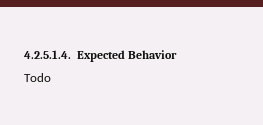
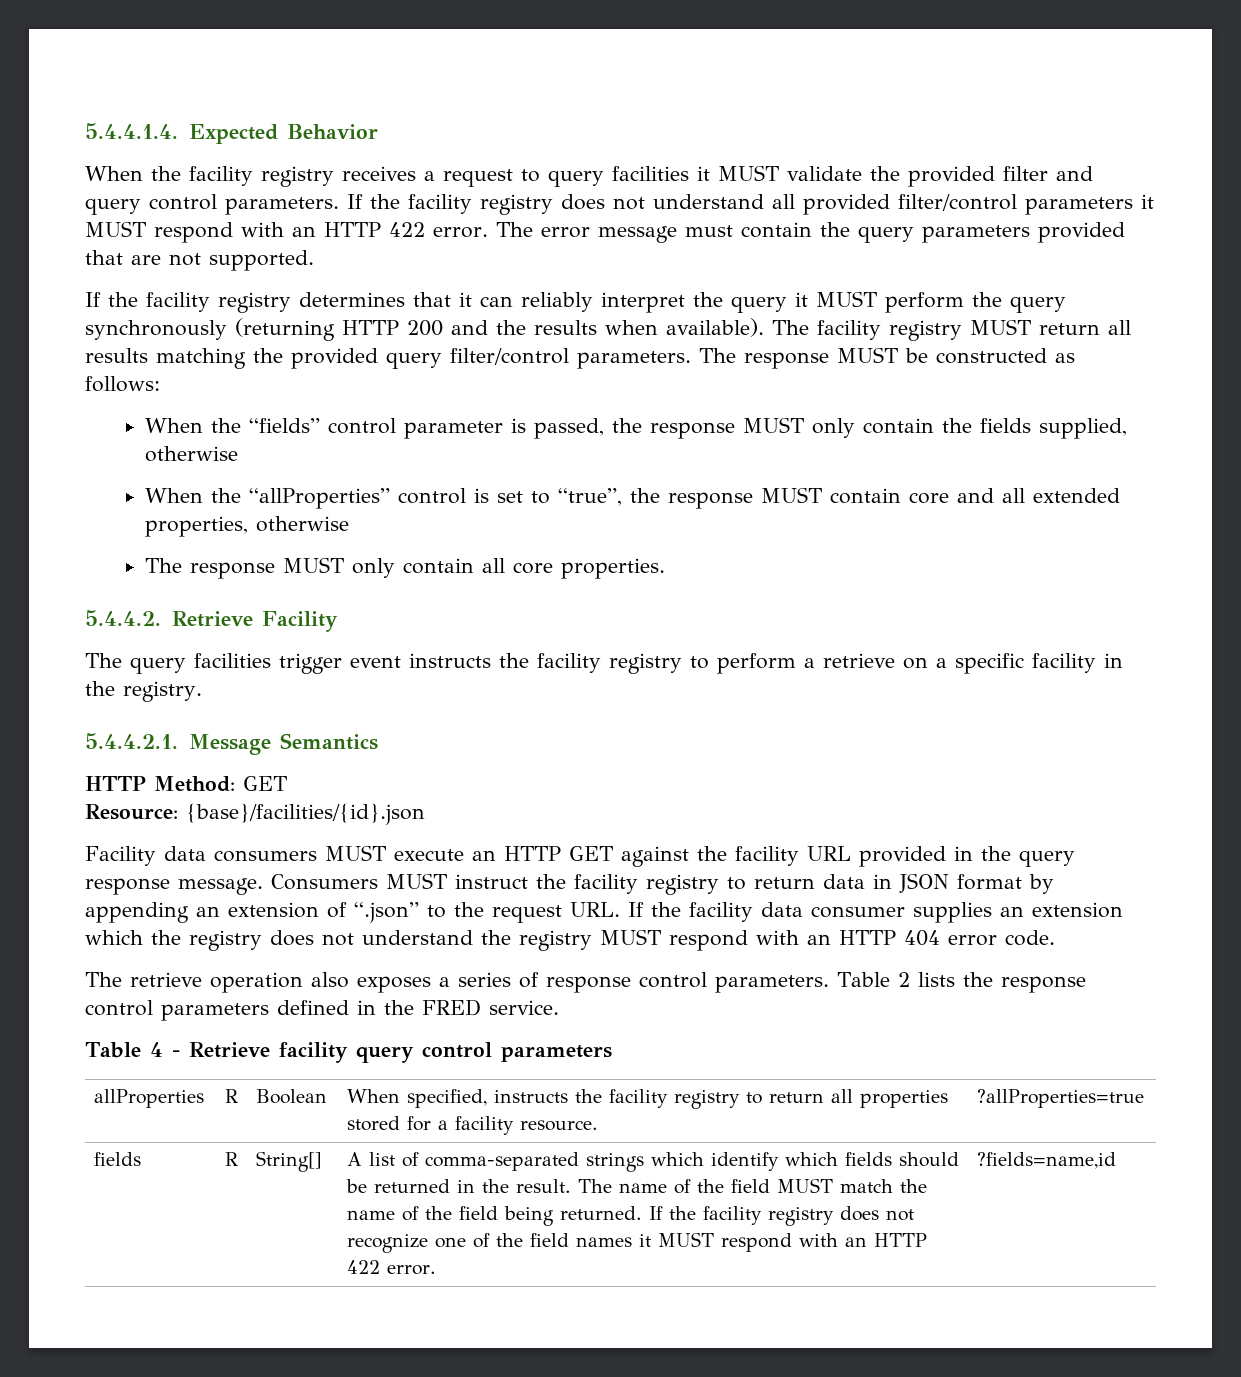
[24,50,71,59] 4.2.5.1.4. -> [85,123,178,139] 5.4.4.1.4.
[24,73,51,82] Todo -> [85,165,1093,187] [85,194,1154,215] [85,221,1125,243] [85,250,314,271] [85,291,1066,313] [85,318,1131,341] [85,347,1075,369] [85,376,160,392] [145,417,1128,439] [145,446,239,462] [145,487,1121,509] [145,516,350,537] [145,557,666,579] [85,610,338,632] [85,653,1123,674] [85,681,202,702] [85,733,378,755] [85,776,287,792] [85,803,425,825] [85,845,1075,867] [85,873,1054,895] [85,902,1123,923] [85,929,1055,951] [85,972,1086,993] [85,999,559,1021] [85,1042,612,1063] [94,1089,205,1108] [224,1089,238,1103] [256,1089,328,1104] [347,1089,949,1109] [347,1116,599,1135] [977,1089,1145,1108] [94,1152,142,1166] [224,1152,238,1166] [256,1151,323,1172] [347,1152,960,1172] [346,1178,928,1194] [347,1206,915,1226] [347,1232,928,1253] [347,1260,437,1275] [977,1152,1117,1169] When the facility registry receives a request to query facilities it MUST validate the provided filter and query control parameters. If the facility registry does not understand all provided filter/control parameters it MUST respond with an HTTP 422 error. The error message must contain the query parameters provided that are not supported. // If the facility registry determines that it can reliably interpret the query it MUST perform the query synchronously (returning HTTP 200 and the results when available). The facility registry MUST return all results matching the provided query filter/control parameters. The response MUST be constructed as follows: // When the “fields” control parameter is passed, the response MUST only contain the fields supplied, otherwise // When the “allProperties” control is set to “true”, the response MUST contain core and all extended properties, otherwise // The response MUST only contain all core properties. // 5.4.4.2. Retrieve Facility // The query facilities trigger event instructs the facility registry to perform a retrieve on a specific facility in the registry. // 5.4.4.2.1. Message Semantics // HTTP Method: GET // Resource: {base}/facilities/{id}.json // Facility data consumers MUST execute an HTTP GET against the facility URL provided in the query response message. Consumers MUST instruct the facility registry to return data in JSON format by appending an extension of “.json” to the request URL. If the facility data consumer supplies an extension which the registry does not understand the registry MUST respond with an HTTP 404 error code. // The retrieve operation also exposes a series of response control parameters. Table 2 lists the response control parameters defined in the FRED service. // Table 4 - Retrieve facility query control parameters // allProperties | R | Boolean | When specified, instructs the facility registry to return all properties stored for a facility resource. | ?allProperties=true // fields | R | String[] | A list of comma-separated strings which identify which fields should be returned in the result. The name of the field MUST match the name of the field being returned. If the facility registry does not recognize one of the field names it MUST respond with an HTTP 422 error. | ?fields=name,id

